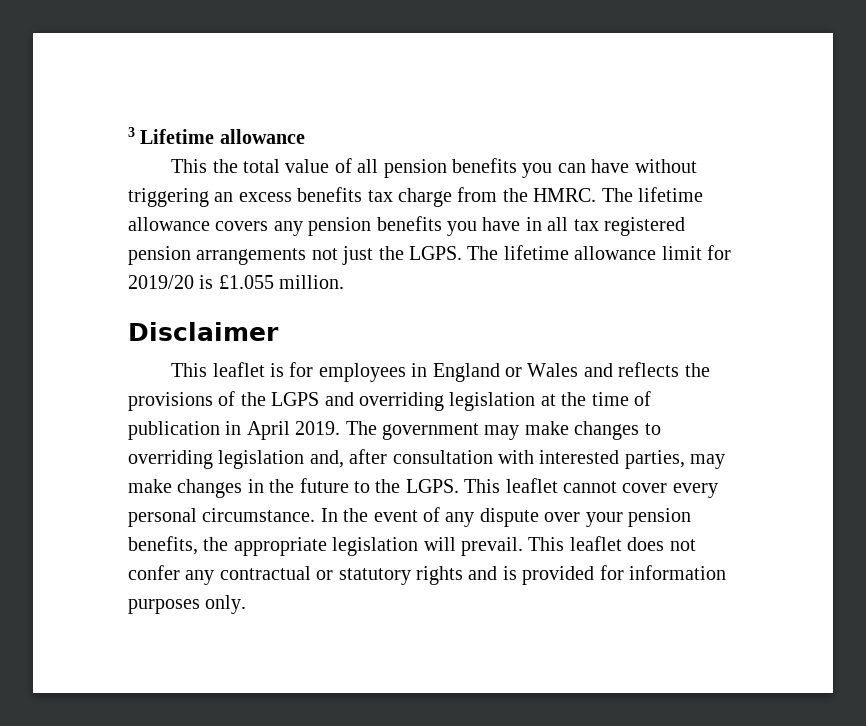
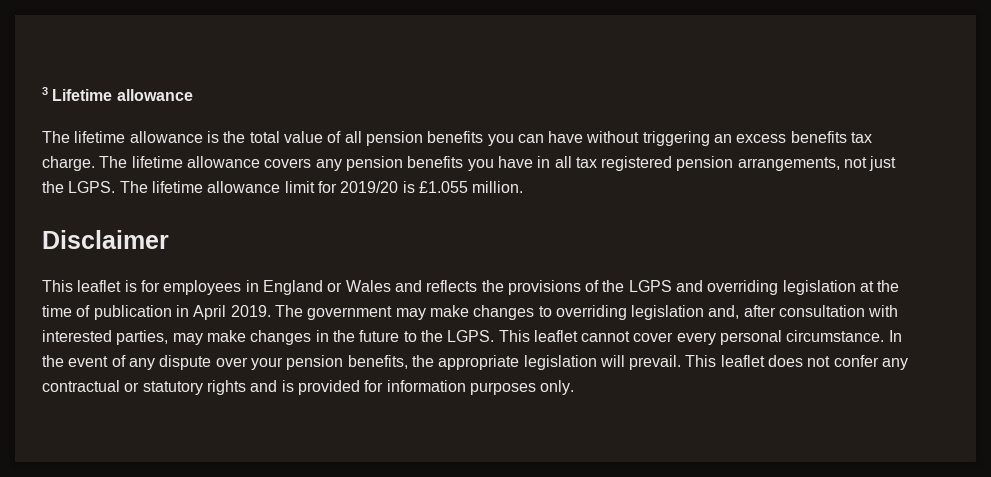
[171,159,208,173] This -> [42,131,219,143] The lifetime allowance is
[398,187,597,207] charge from the HMRC. -> [42,156,95,171] charge.
[196,248,307,265] arrangements -> [737,157,840,171] arrangements,

